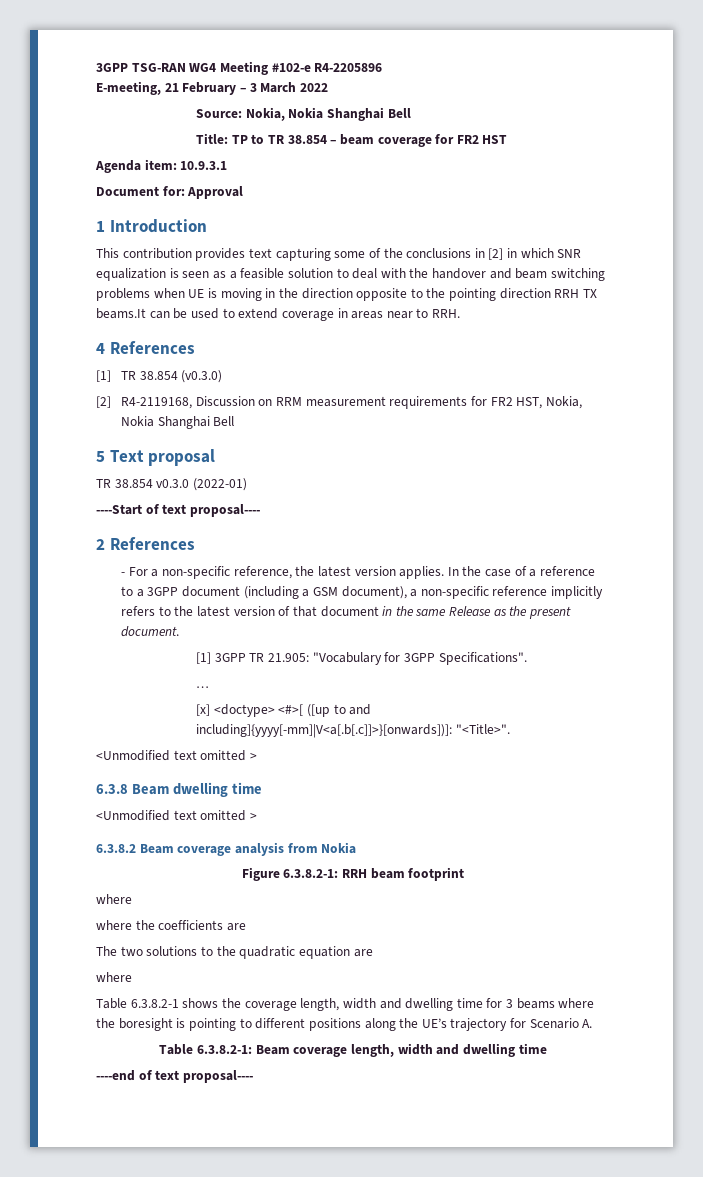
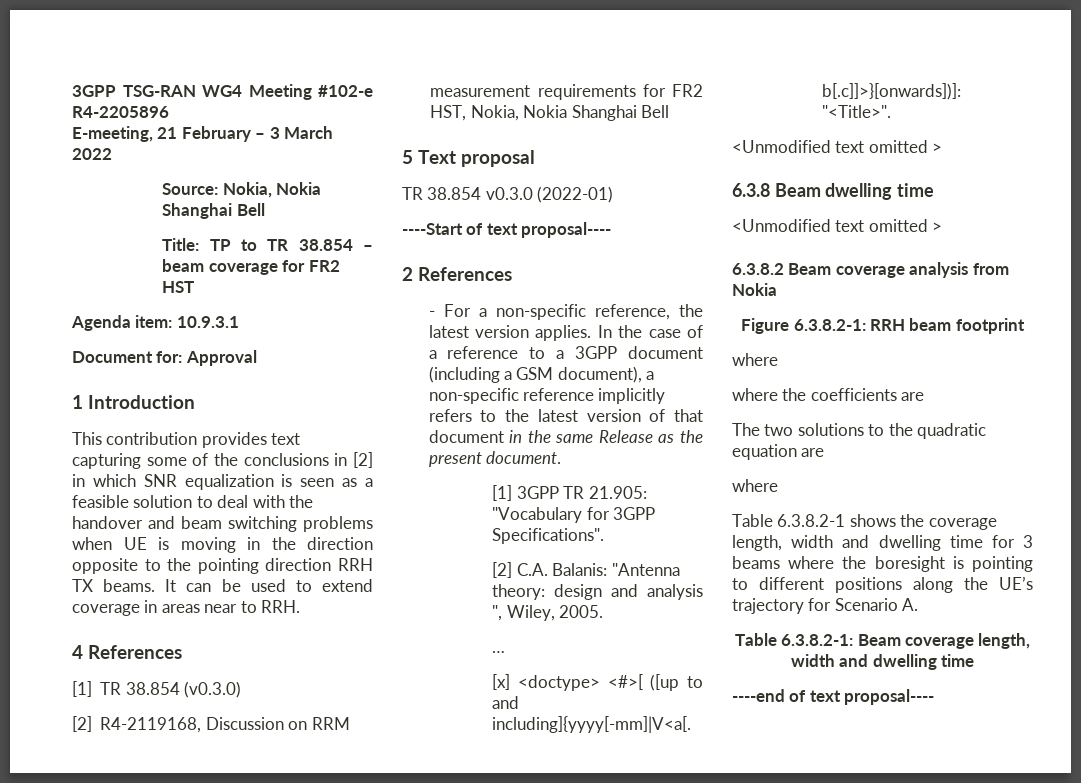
[96,308,146,319] beams.It -> [103,579,177,592] beams. It
(527, 658) none -> [492,562,680,578] [492,584,703,600] [492,605,604,621] // [2] C.A. Balanis: "Antenna theory: design and analysis ", Wiley, 2005.

